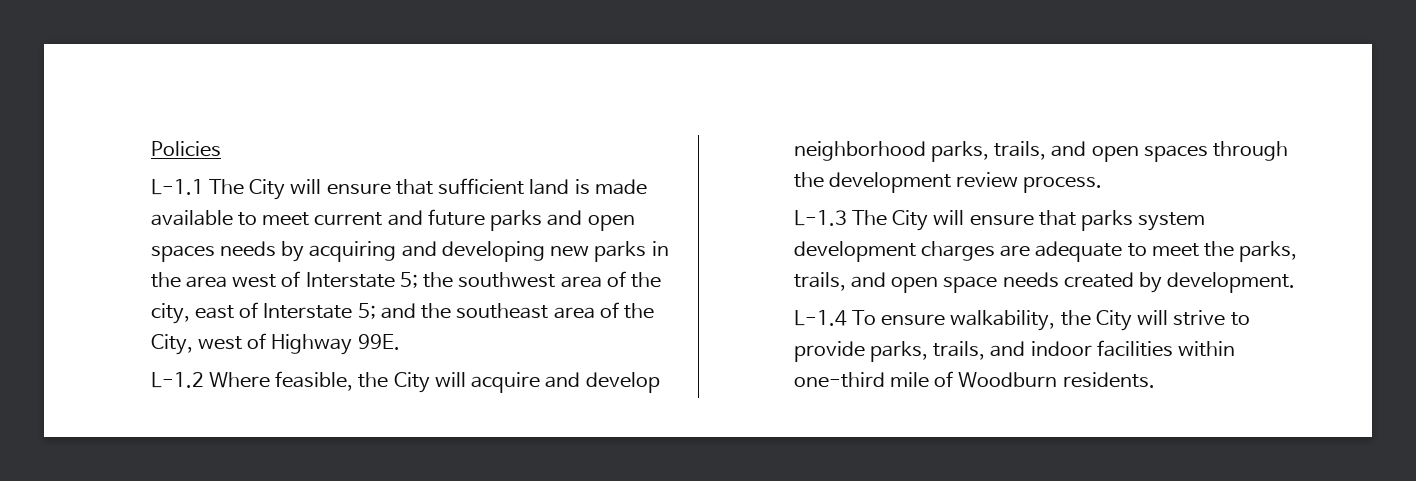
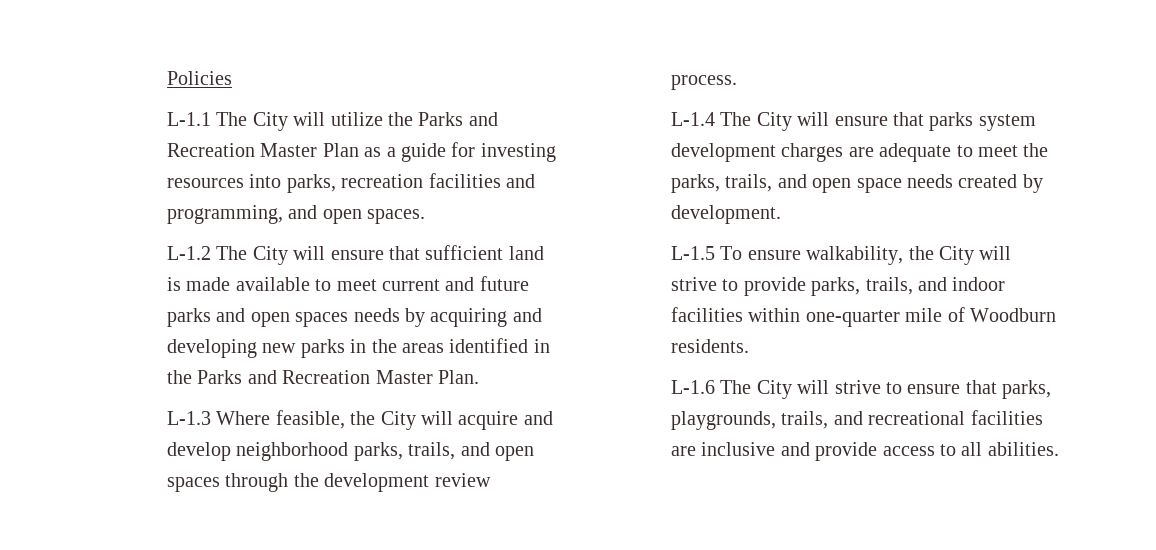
(322, 186) none -> [330,112,498,126] [167,142,556,162] [167,173,536,193] [167,205,426,224] [167,246,326,265] utilize the Parks and Recreation Master Plan as a guide for investing resources into parks, recreation facilities and programming, and open spaces. // L-1.2 The City will
[185,271,662,288] [150,302,655,324] [150,333,400,355] [150,372,204,388] area west of Interstate 5; the southwest area of the city, east of Interstate 5; and the southeast area of the City, west of Highway 99E. // L-1.2 -> [402,338,550,353] [167,370,480,384] [167,411,212,425] areas identified in the Parks and Recreation Master Plan. // L-1.3
[793,210,847,226] L-1.3 -> [671,112,716,126] L-1.4
[793,310,847,326] L-1.4 -> [671,246,716,260] L-1.5
[793,372,885,388] one-third -> [805,310,900,327] one-quarter
(1155, 380) none -> [671,380,1052,399] [671,410,1043,430] [671,442,1059,461] // L-1.6 The City will strive to ensure that parks, playgrounds, trails, and recreational facilities are inclusive and provide access to all abilities.

